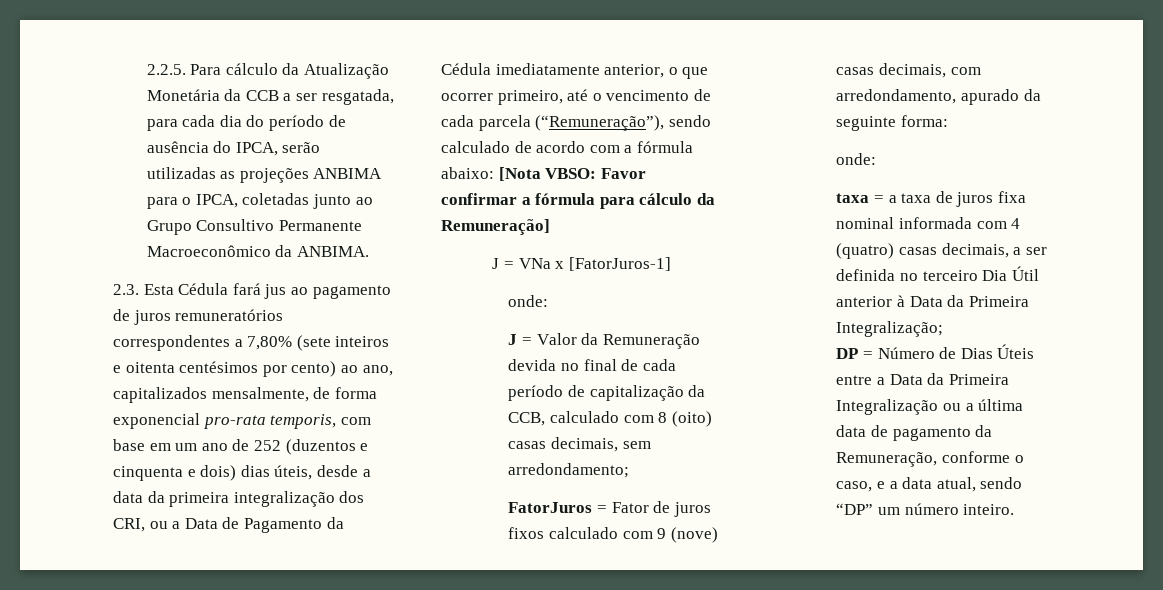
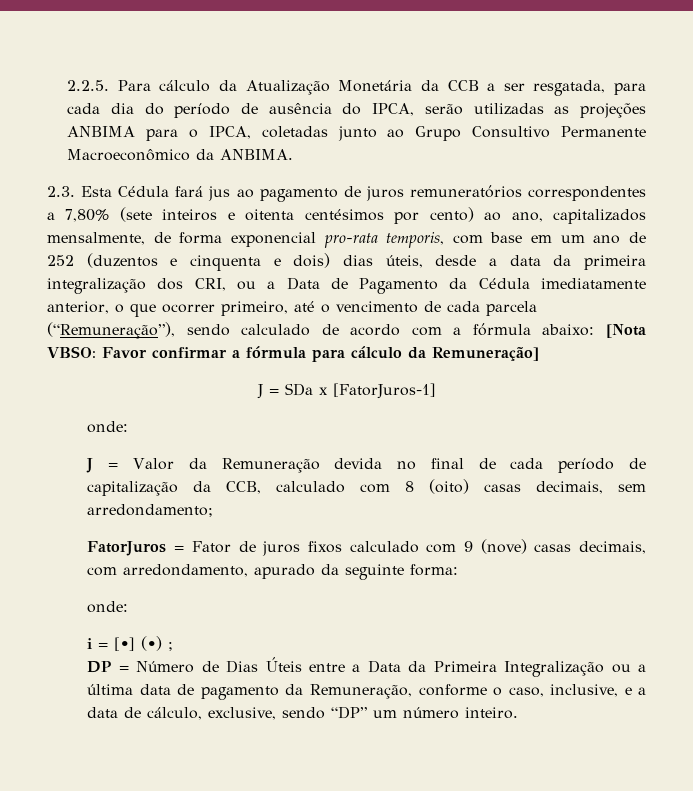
[518,258,551,269] VNa -> [284,383,313,396] SDa
[836,191,1026,207] [836,217,1021,229] [836,243,1047,259] [836,266,1039,281] [836,295,1029,307] [836,321,944,337] taxa = a taxa de juros fixa nominal informada com 4 (quatro) casas decimais, a ser definida no terceiro Dia Útil anterior à Data da Primeira Integralização; -> [87,636,174,651] i = [•] (•) ;
(873, 486) none -> [549,684,618,697] inclusive,
[936,477,976,492] atual, -> [124,707,277,720] de cálculo, exclusive,

